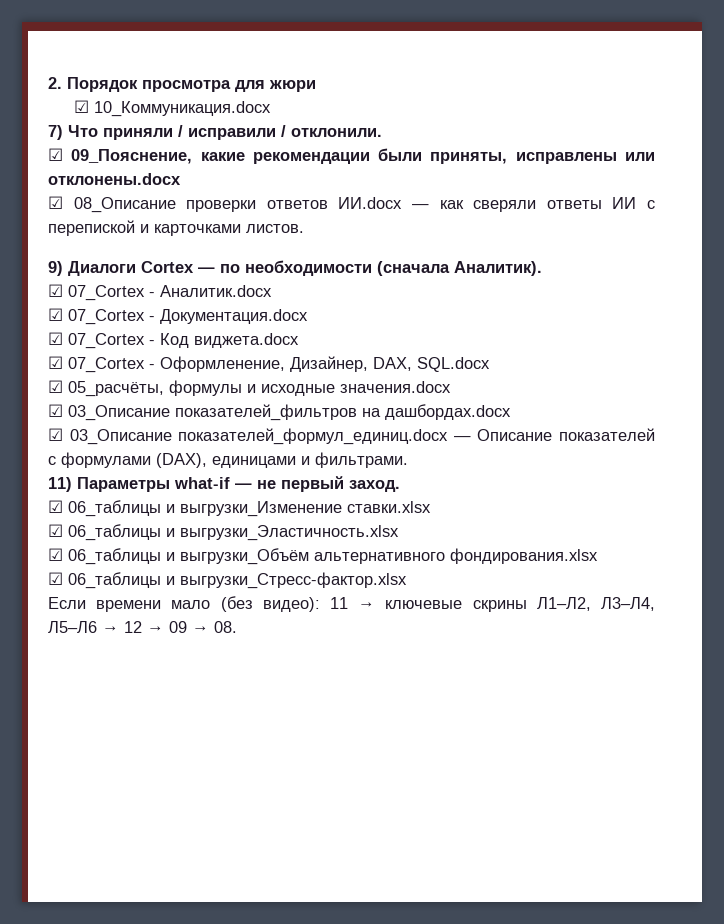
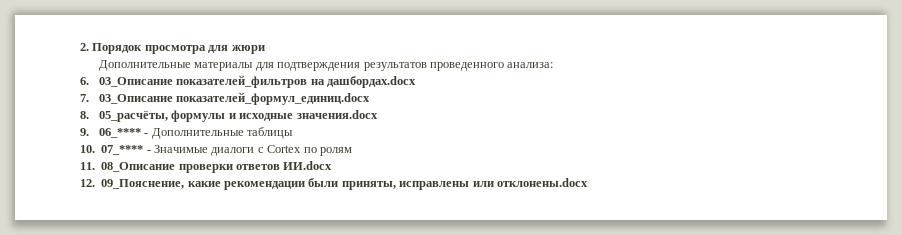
[73,100,271,117] [48,125,382,140] [48,148,63,161] ☑ 10_Коммуникация.docx // 7) Что приняли / исправили / отклонили. // ☑ -> [99,60,554,71] [80,75,417,88] [80,92,371,105] [80,110,378,122] [80,127,294,139] [80,145,352,156] [80,161,333,173] [80,179,95,187] Дополнительные материалы для подтверждения результатов проведенного анализа: // 6. 03_Описание показателей_фильтров на дашбордах.docx // 7. 03_Описание показателей_формул_единиц.docx // 8. 05_расчёты, формулы и исходные значения.docx // 9. 06_**** - Дополнительные таблицы // 10. 07_**** - Значимые диалоги с Cortex по ролям // 11. 08_Описание проверки ответов ИИ.docx // 12.
[48,196,656,213] [48,220,304,236] [48,260,542,276] [48,284,272,301] [48,308,308,325] [48,332,299,349] [48,356,490,373] [48,380,451,397] [48,404,511,421] [48,428,655,445] [48,452,408,468] [48,476,400,492] [48,500,431,517] [48,524,399,541] [48,548,598,565] [48,572,407,589] [48,596,655,612] [48,621,237,633] // ☑ 08_Описание проверки ответов ИИ.docx — как сверяли ответы ИИ с перепиской и карточками листов. // 9) Диалоги Cortex — по необходимости (сначала Аналитик). // ☑ 07_Cortex - Аналитик.docx // ☑ 07_Cortex - Документация.docx // ☑ 07_Cortex - Код виджета.docx // ☑ 07_Cortex - Оформленение, Дизайнер, DAX, SQL.docx // ☑ 05_расчёты, формулы и исходные значения.docx // ☑ 03_Описание показателей_фильтров на дашбордах.docx // ☑ 03_Описание показателей_формул_единиц.docx — Описание показателей с формулами (DAX), единицами и фильтрами. // 11) Параметры what-if — не первый заход. // ☑ 06_таблицы и выгрузки_Изменение ставки.xlsx // ☑ 06_таблицы и выгрузки_Эластичность.xlsx // ☑ 06_таблицы и выгрузки_Объём альтернативного фондирования.xlsx // ☑ 06_таблицы и выгрузки_Стресс-фактор.xlsx // Если времени мало (без видео): 11 → ключевые скрины Л1–Л2, Л3–Л4, Л5–Л6 → 12 → 09 → 08. -> (588, 182) none

